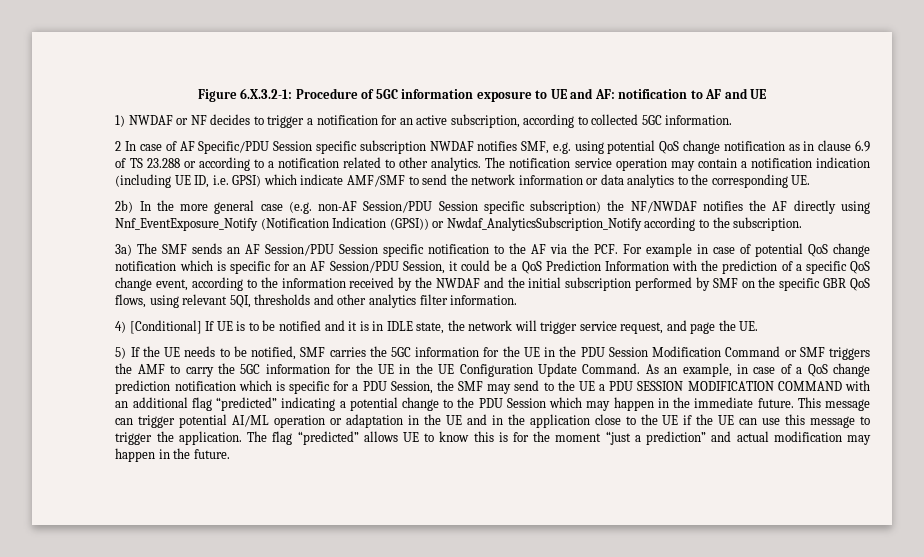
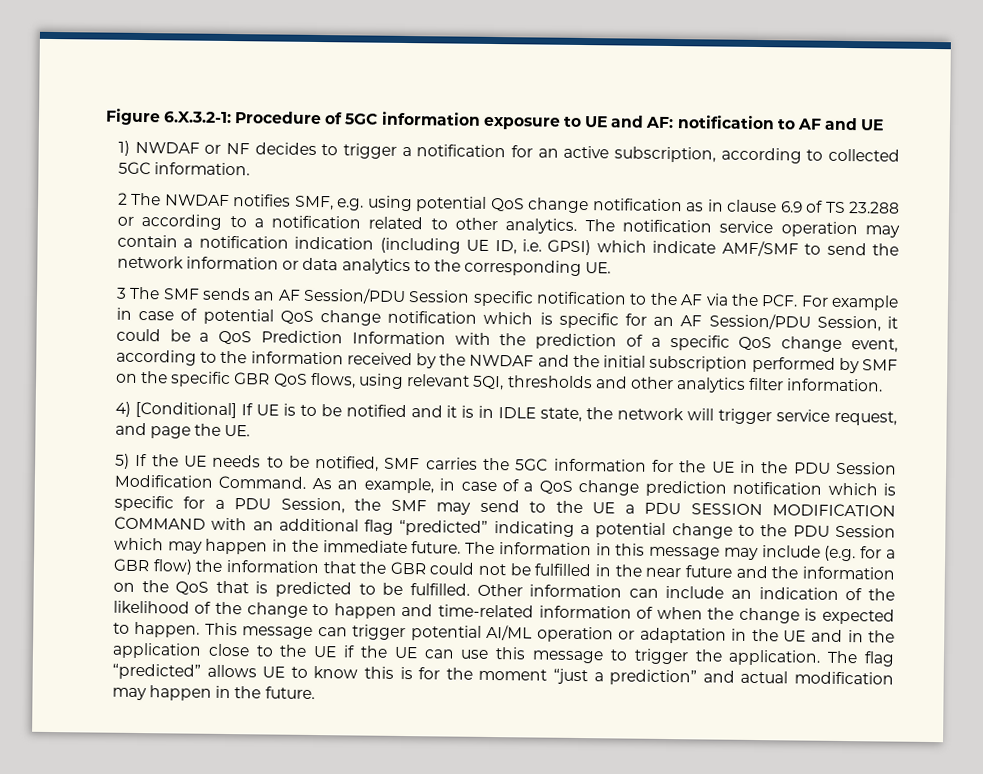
[125,140,426,154] In case of AF Specific/PDU Session specific subscription -> [131,192,162,206] The
[115,200,871,214] [115,217,803,231] [115,244,133,256] 2b) In the more general case (e.g. non-AF Session/PDU Session specific subscription) the NF/NWDAF notifies the AF directly using Nnf_EventExposure_Notify (Notification Indication (GPSI)) or Nwdaf_AnalyticsSubscription_Notify according to the subscription. // 3a) -> [115,287,127,299] 3
[725,346,871,360] [115,363,578,377] Command or SMF triggers the AMF to carry the 5GC information for the UE in the UE Configuration Update -> (213, 481) none
(794, 403) none -> [465,541,896,562] [112,558,895,580] [112,580,895,601] [112,600,895,625] [112,621,201,638] The information in this message may include (e.g. for a GBR flow) the information that the GBR could not be fulfilled in the near future and the information on the QoS that is predicted to be fulfilled. Other information can include an indication of the likelihood of the change to happen and time-related information of when the change is expected to happen.

